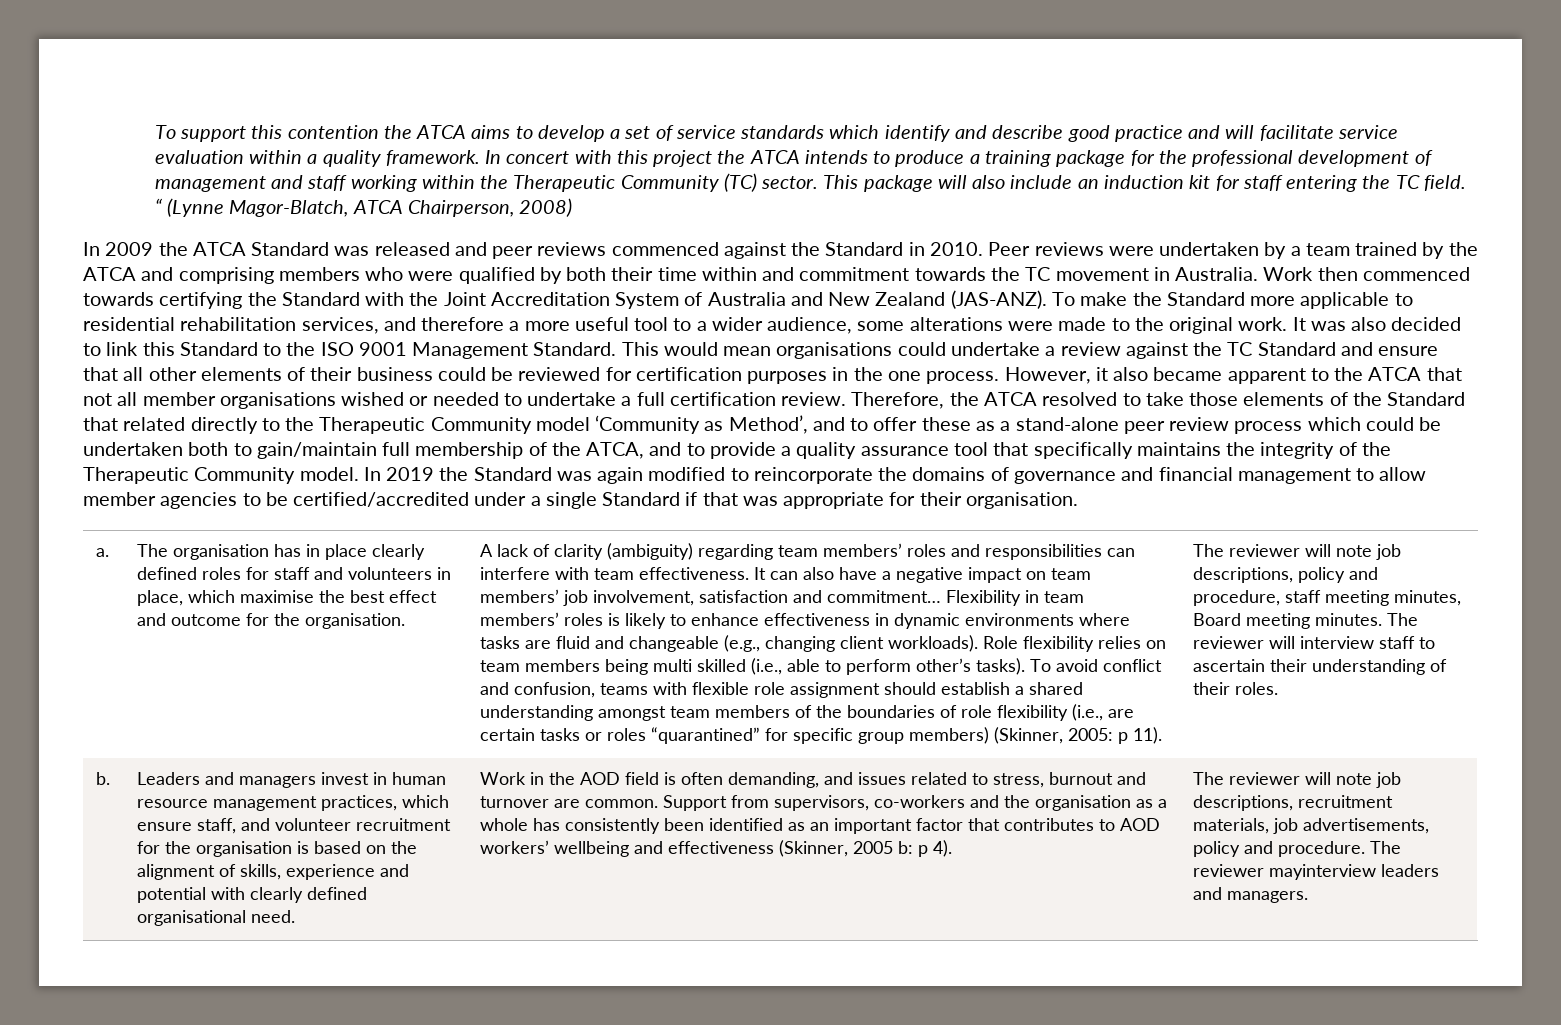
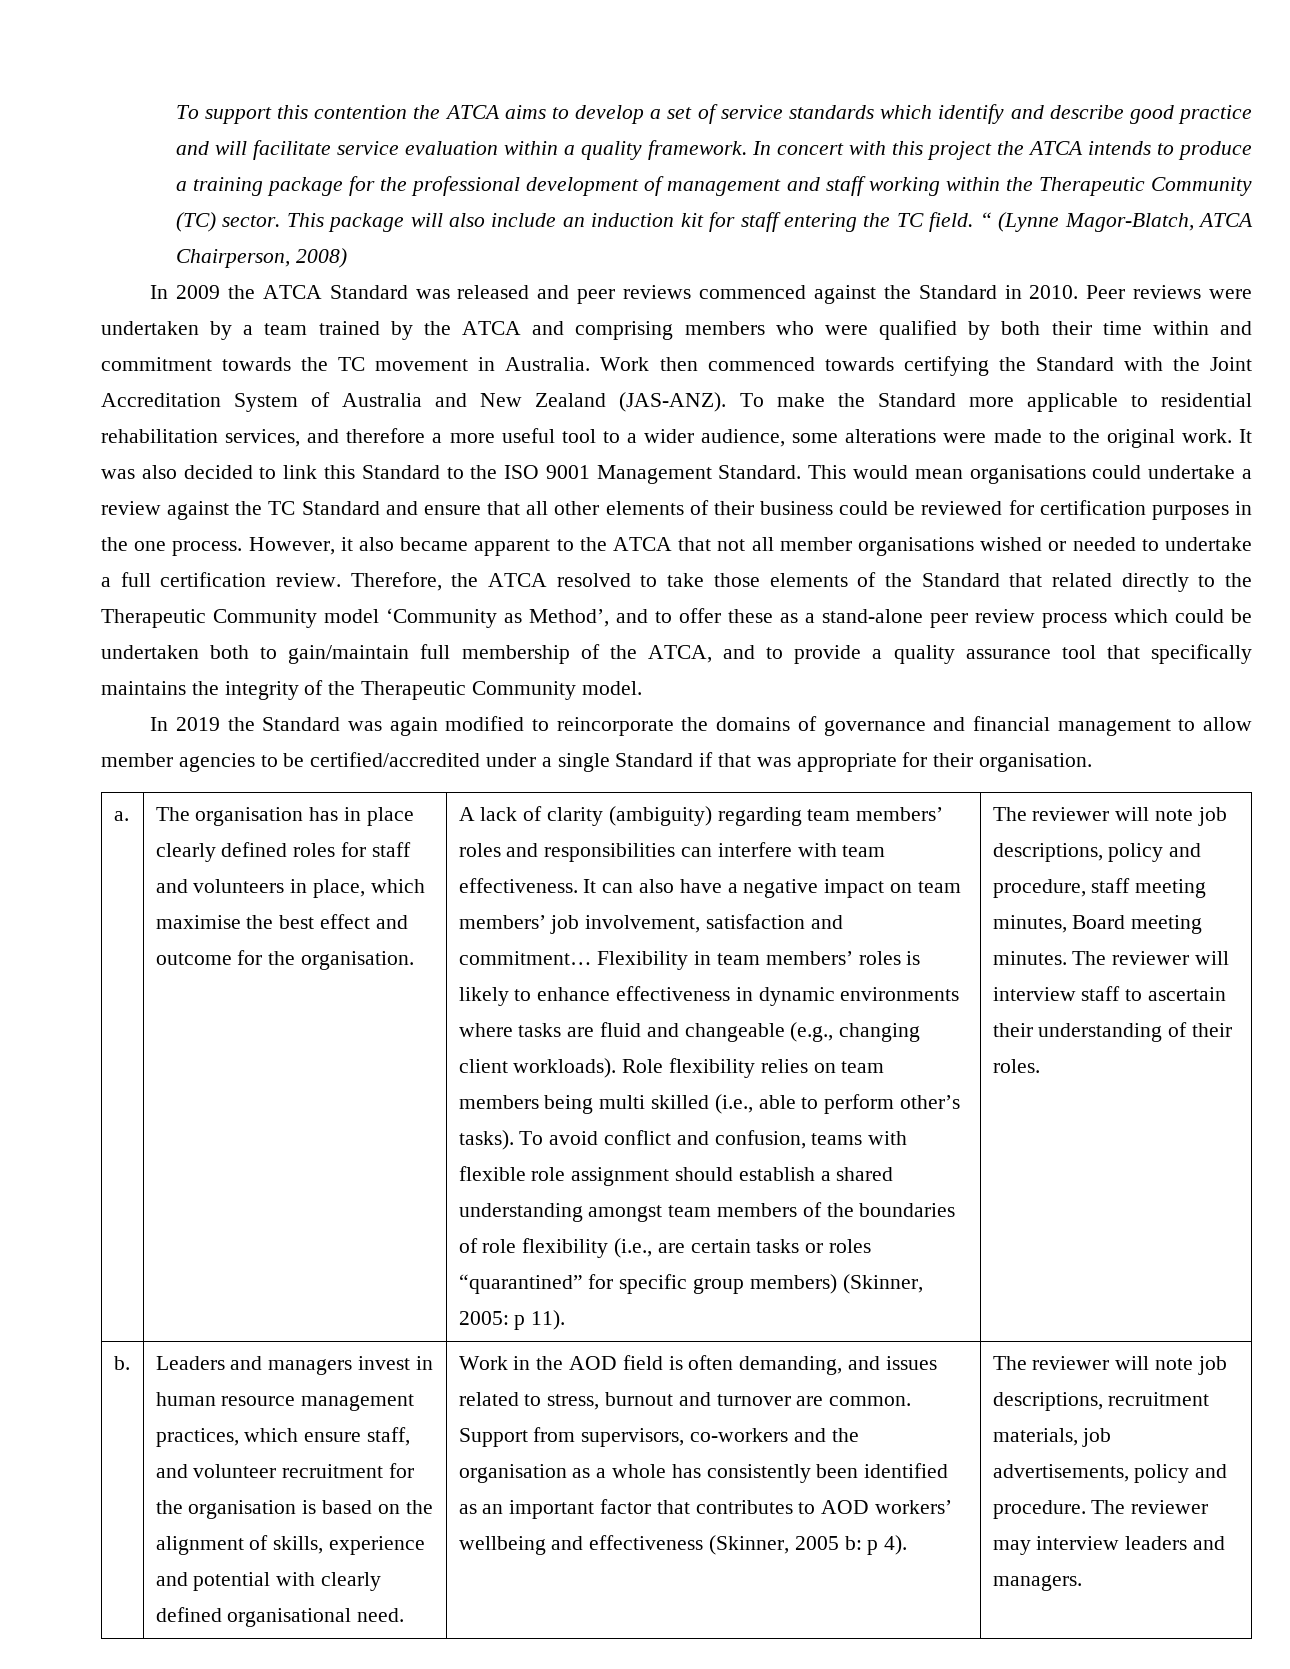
(359, 474) none -> (642, 688) //
[1269,864,1377,880] mayinterview -> [992,1536,1120,1555] may interview

